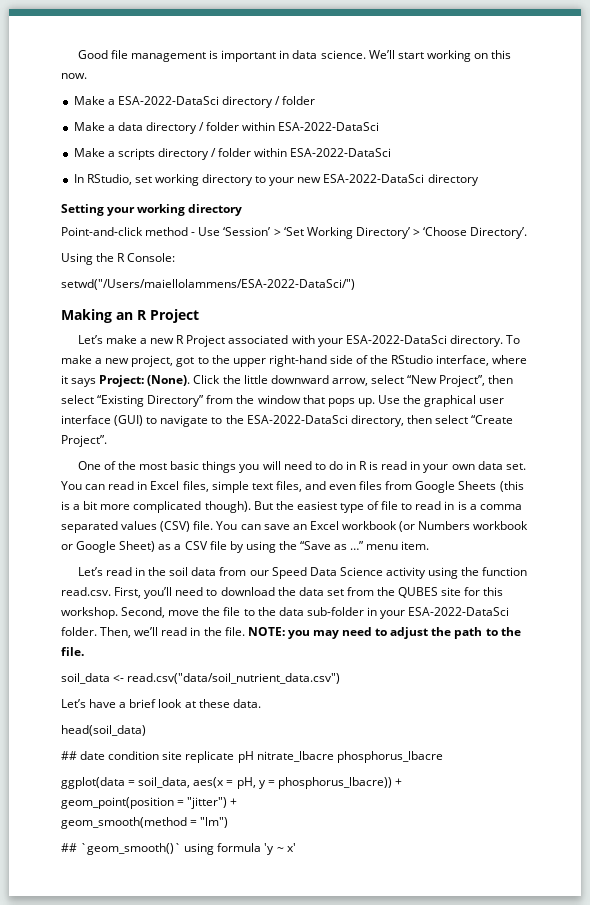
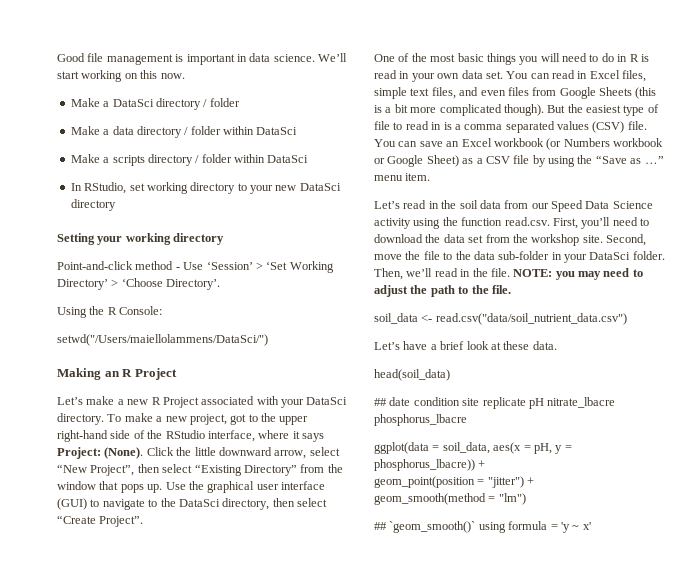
[117,96,219,105] ESA-2022-DataSci -> [112,99,154,107] DataSci
[278,122,380,131] ESA-2022-DataSci -> [256,127,298,135] DataSci
[290,148,392,157] ESA-2022-DataSci -> [267,155,309,163] DataSci
[323,174,425,183] ESA-2022-DataSci -> [299,183,341,191] DataSci
[61,279,355,290] setwd("/Users/maiellolammens/ESA-2022-DataSci/") -> [57,334,268,346] setwd("/Users/maiellolammens/DataSci/")
[345,335,447,344] ESA-2022-DataSci -> [306,397,348,405] DataSci
[246,415,348,424] ESA-2022-DataSci -> [178,499,220,507] DataSci
[398,587,504,598] [61,607,118,619] QUBES site for this workshop. -> [531,234,603,246] workshop site.
[408,607,510,616] ESA-2022-DataSci -> [589,252,631,260] DataSci
(262, 847) none -> [550,524,558,530] =

